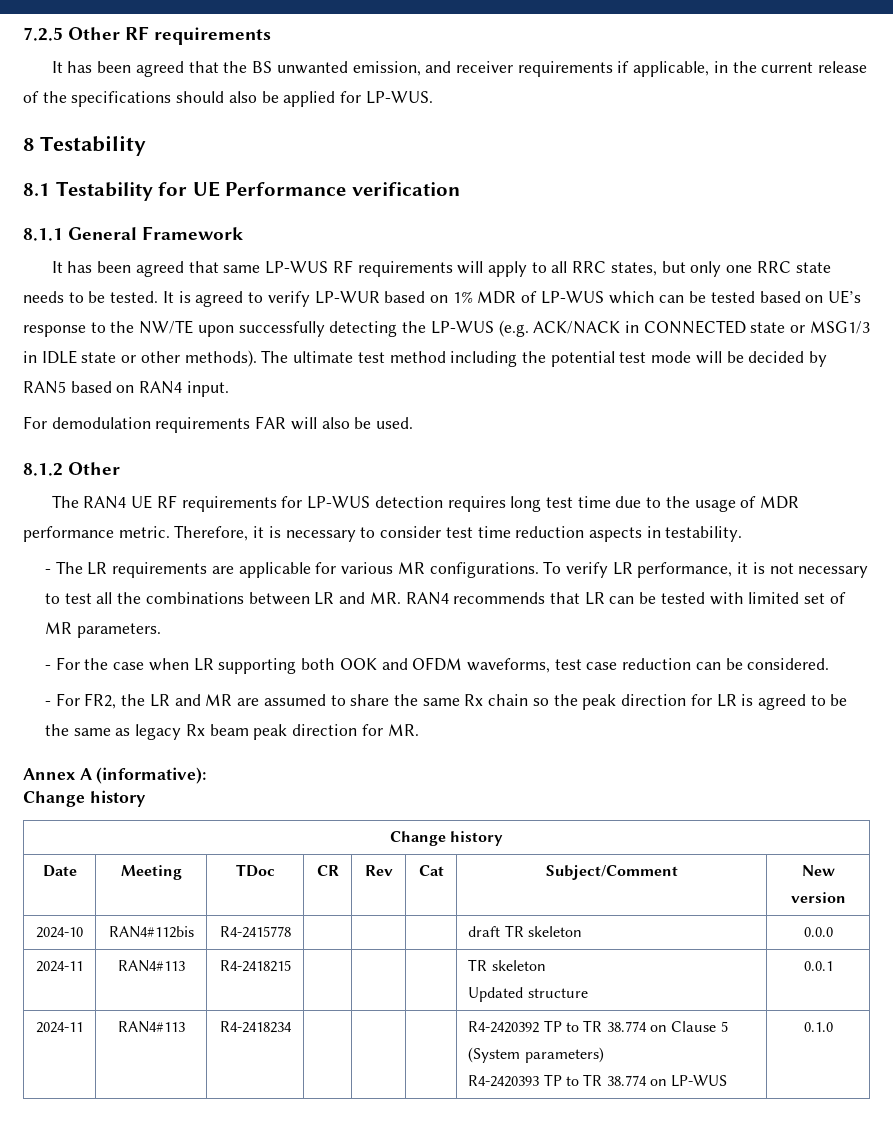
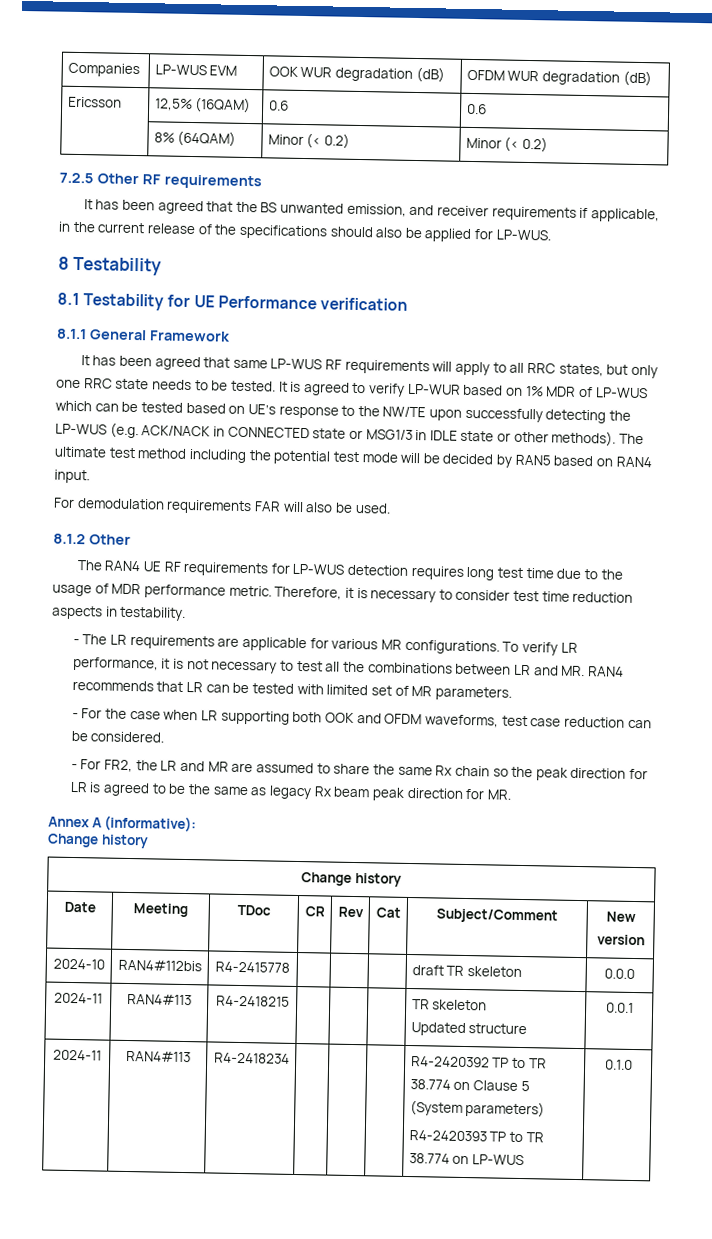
(23, 34) none -> [67,62,140,78] [154,64,238,76] [268,66,445,83] [466,69,652,87] [67,96,122,108] [154,97,252,114] [268,100,289,111] [466,103,487,115] [153,130,237,147] [267,133,350,149] [465,136,548,153] Companies | LP-WUS EVM | OOK WUR degradation (dB) | OFDM WUR degradation (dB) // Ericsson | 12,5% (16QAM) | 0.6 | 0.6 // | 8% (64QAM) | Minor (< 0.2) | Minor (< 0.2) //

